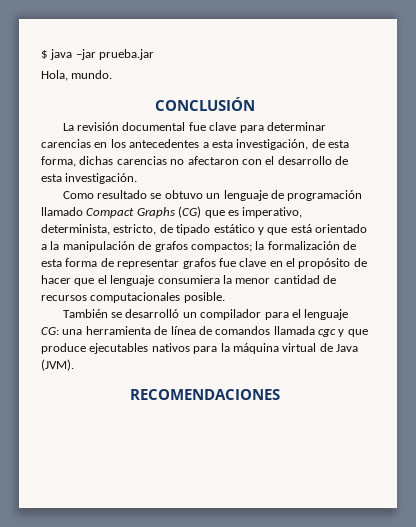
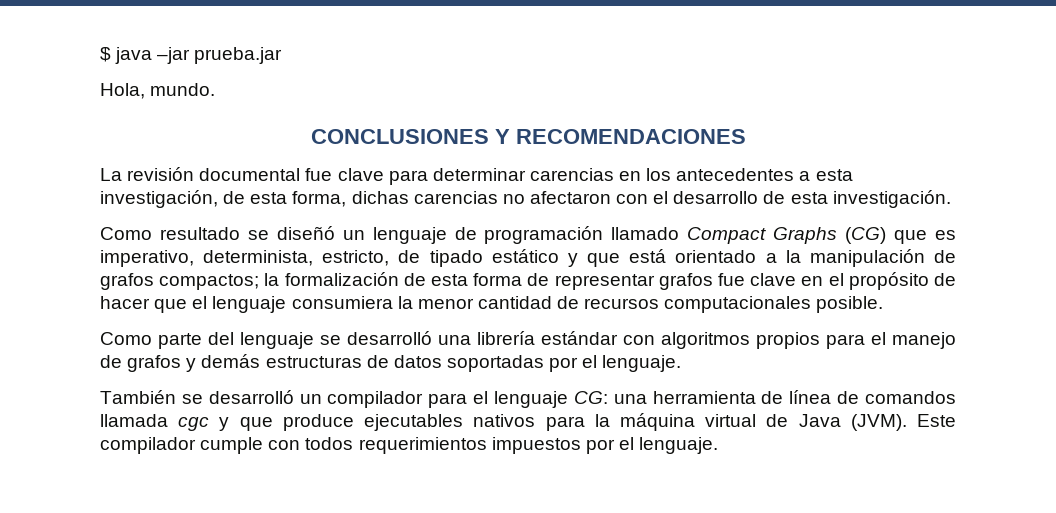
[154,97,255,111] CONCLUSIÓN -> [310,129,746,144] CONCLUSIONES Y RECOMENDACIONES
[164,190,203,199] obtuvo -> [276,226,335,240] diseñó
(225, 297) none -> [100,331,956,349] [100,354,682,372] // Como parte del lenguaje se desarrolló una librería estándar con algoritmos propios para el manejo de grafos y demás estructuras de datos soportadas por el lenguaje.
[129,389,280,400] // RECOMENDACIONES -> [916,414,956,427] [100,437,719,454] Este compilador cumple con todos requerimientos impuestos por el lenguaje.

